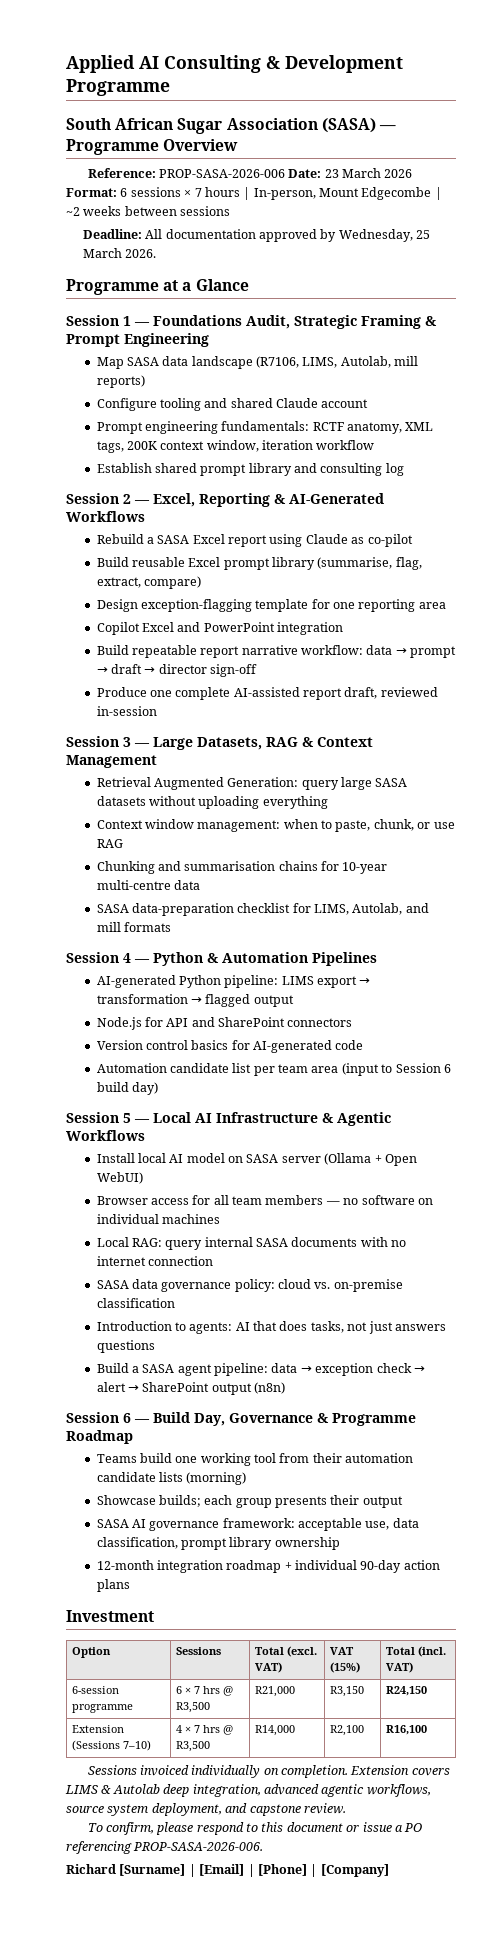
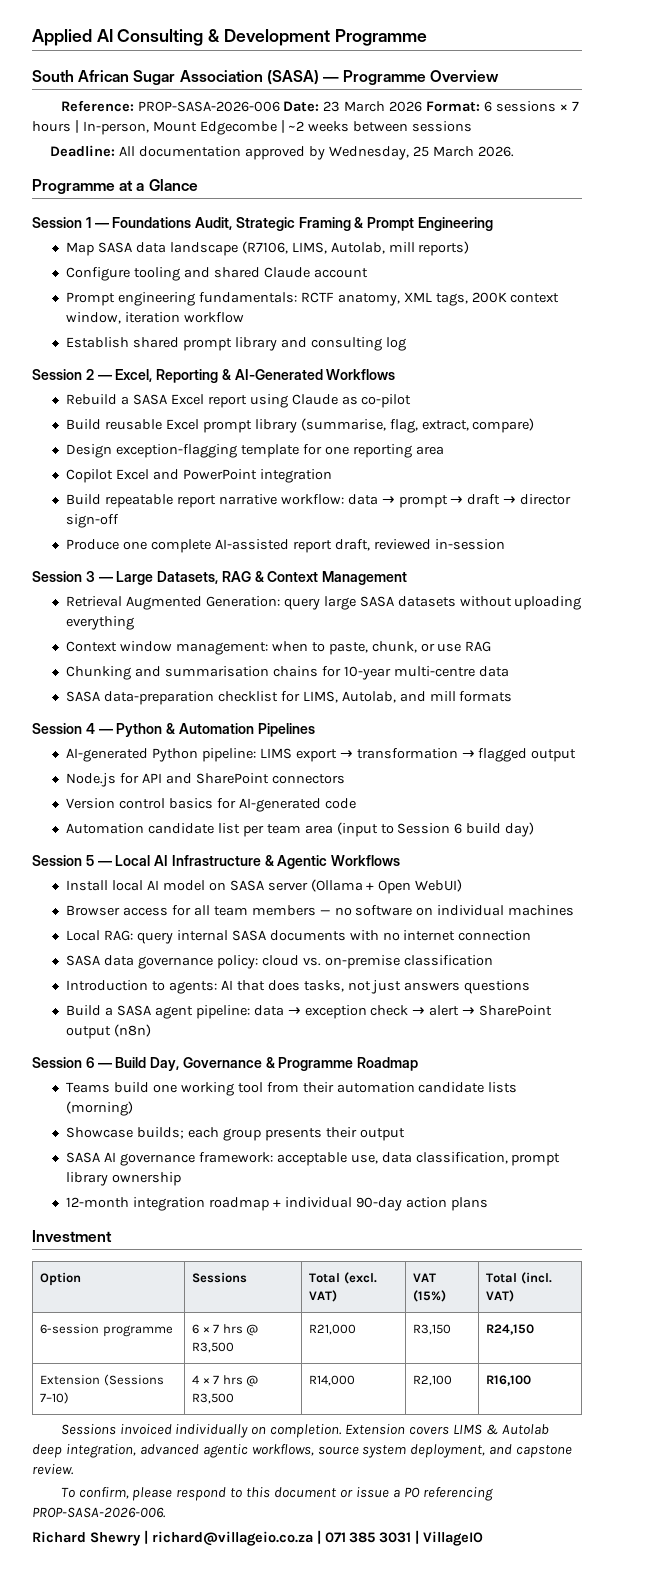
[119,1864,389,1877] [Surname] | [Email] | [Phone] | [Company] -> [89,1530,484,1546] Shewry | richard@villageio.co.za | 071 385 3031 | VillageIO

